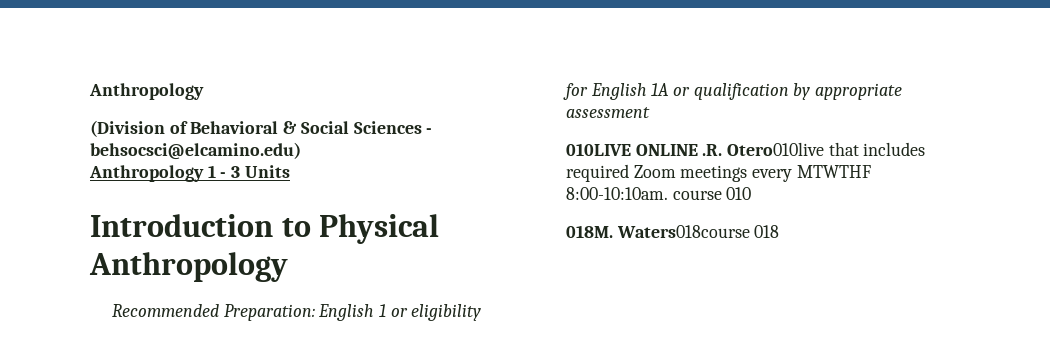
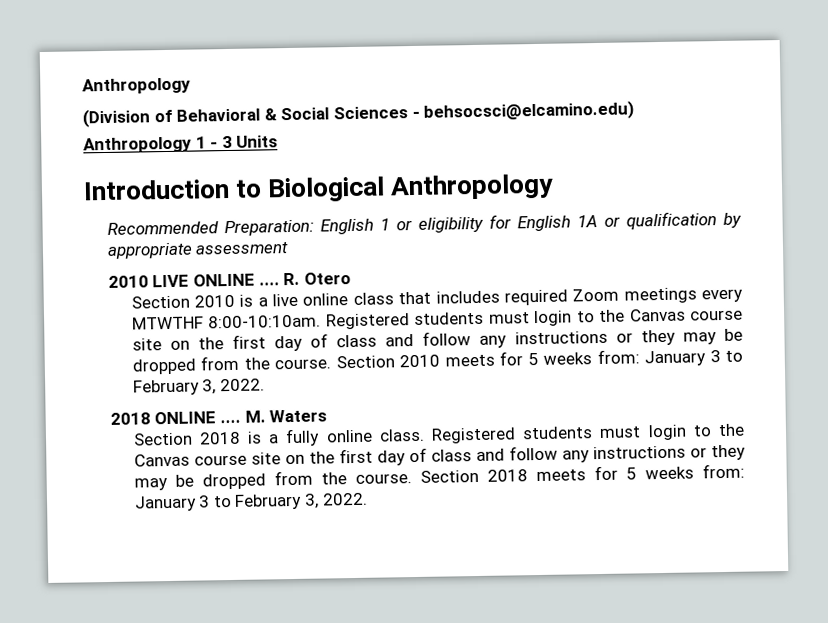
[319,214,440,244] Physical -> [267,176,386,203] Biological
[565,142,824,156] 010LIVE ONLINE .R. Otero010live -> [107,272,351,288] [130,292,394,309] 2010 LIVE ONLINE .... R. Otero // Section 2010 is a live online class
[672,187,752,200] [565,225,780,238] course 010 // 018M. Waters018course 018 -> [325,308,743,330] [131,328,743,352] [131,349,743,375] [132,378,265,396] [109,409,328,425] [132,423,745,447] [133,444,746,467] [133,463,745,491] [133,492,368,512] Registered students must login to the Canvas course site on the first day of class and follow any instructions or they may be dropped from the course. Section 2010 meets for 5 weeks from: January 3 to February 3, 2022. // 2018 ONLINE .... M. Waters // Section 2018 is a fully online class. Registered students must login to the Canvas course site on the first day of class and follow any instructions or they may be dropped from the course. Section 2018 meets for 5 weeks from: January 3 to February 3, 2022.

